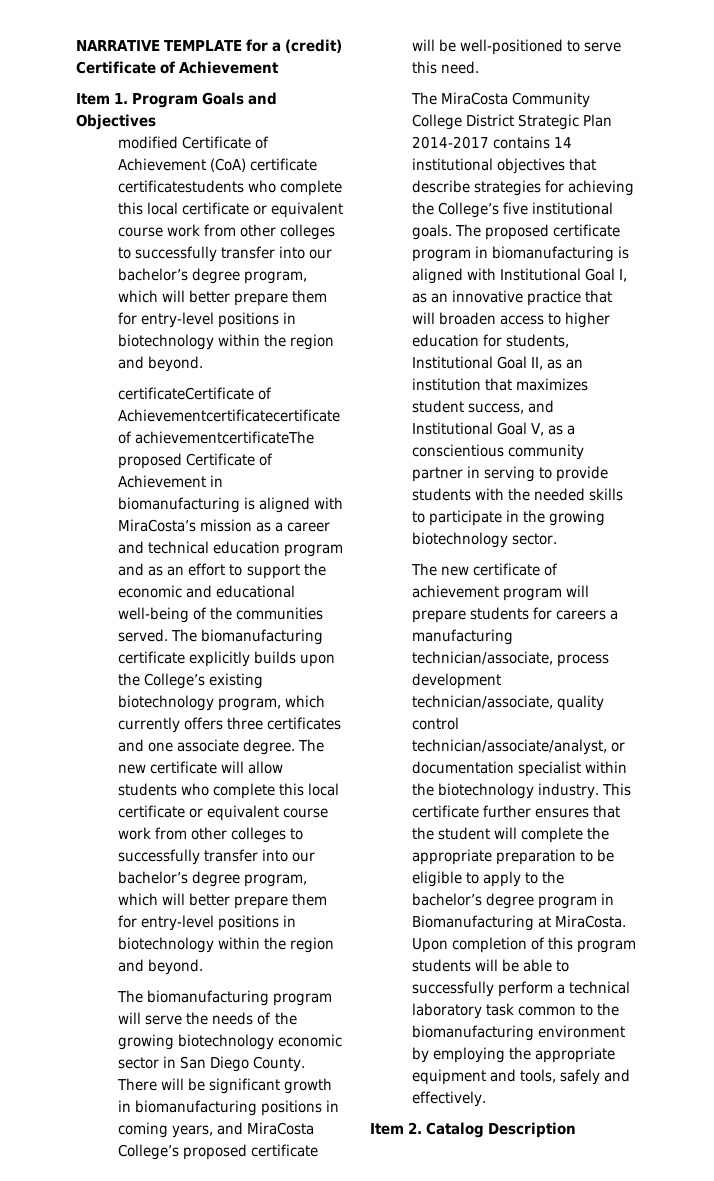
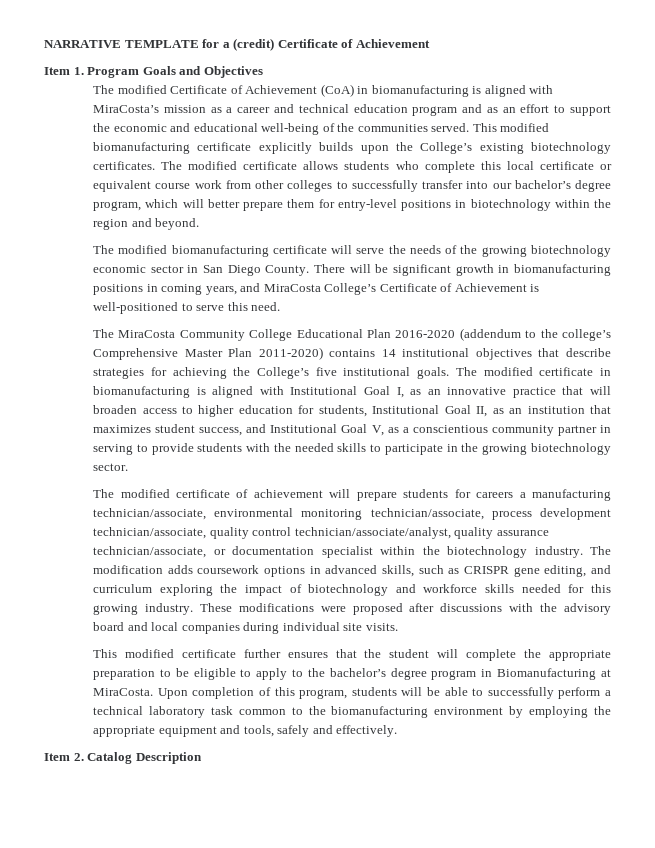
(156, 122) none -> [93,85,115,94] The
[250,158,318,171] [118,180,343,196] [118,202,344,218] [118,224,336,240] [118,246,333,262] [118,268,308,284] [118,290,328,306] [118,312,297,328] [118,334,335,350] [118,356,204,372] [118,387,273,400] [118,409,341,422] [118,431,315,444] [118,453,274,469] [118,475,207,488] certificate certificatestudents who complete this local certificate or equivalent course work from other colleges to successfully transfer into our bachelor’s degree program, which will better prepare them for entry-level positions in biotechnology within the region and beyond. // certificateCertificate of Achievementcertificatecertificate of achievementcertificateThe proposed Certificate of Achievement -> (354, 90) none
[171,629,198,642] The -> [472,123,550,132] This modified
[218,695,326,711] [118,717,342,733] [118,739,325,755] [118,761,284,774] program, which currently offers three certificates and one associate degree. The new certificate will allow -> [93,161,339,170] certificates. The modified certificate allows
[147,990,333,1006] biomanufacturing program -> [118,245,327,257] modified biomanufacturing certificate
[183,1144,319,1160] [412,39,457,52] proposed certificate will be -> [379,283,540,292] Certificate of Achievement is
[466,114,613,130] [412,136,490,149] District Strategic Plan 2014-2017 -> [296,328,612,341] [93,347,323,360] Educational Plan 2016-2020 (addendum to the college’s Comprehensive Master Plan 2011-2020)
[485,224,621,240] [412,249,472,262] proposed certificate program -> [483,367,594,376] modified certificate
[441,566,470,576] new -> [120,489,170,498] modified
[503,588,563,601] program -> (323, 493) none
(554, 658) none -> [214,508,484,520] environmental monitoring technician/associate,
(608, 747) none -> [454,527,549,539] [93,546,207,558] quality assurance technician/associate,
[602,783,632,796] This -> [589,546,611,555] [93,565,611,577] [93,584,611,596] [93,603,612,615] [93,622,398,634] [93,649,174,658] The modification adds coursework options in advanced skills, such as CRISPR gene editing, and curriculum exploring the impact of biotechnology and workforce skills needed for this growing industry. These modifications were proposed after discussions with the advisory board and local companies during individual site visits. // This modified
[577,940,637,953] program -> [299,689,348,699] program,

